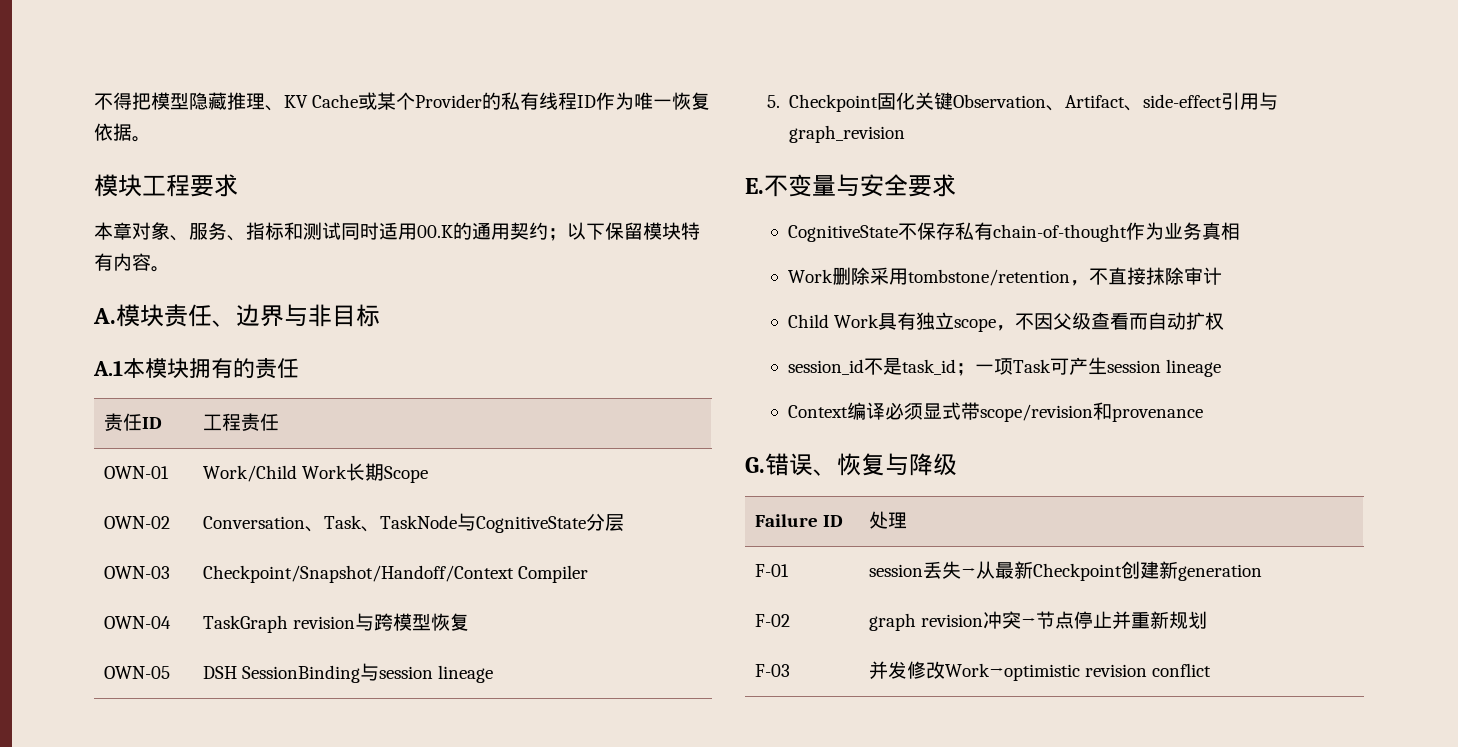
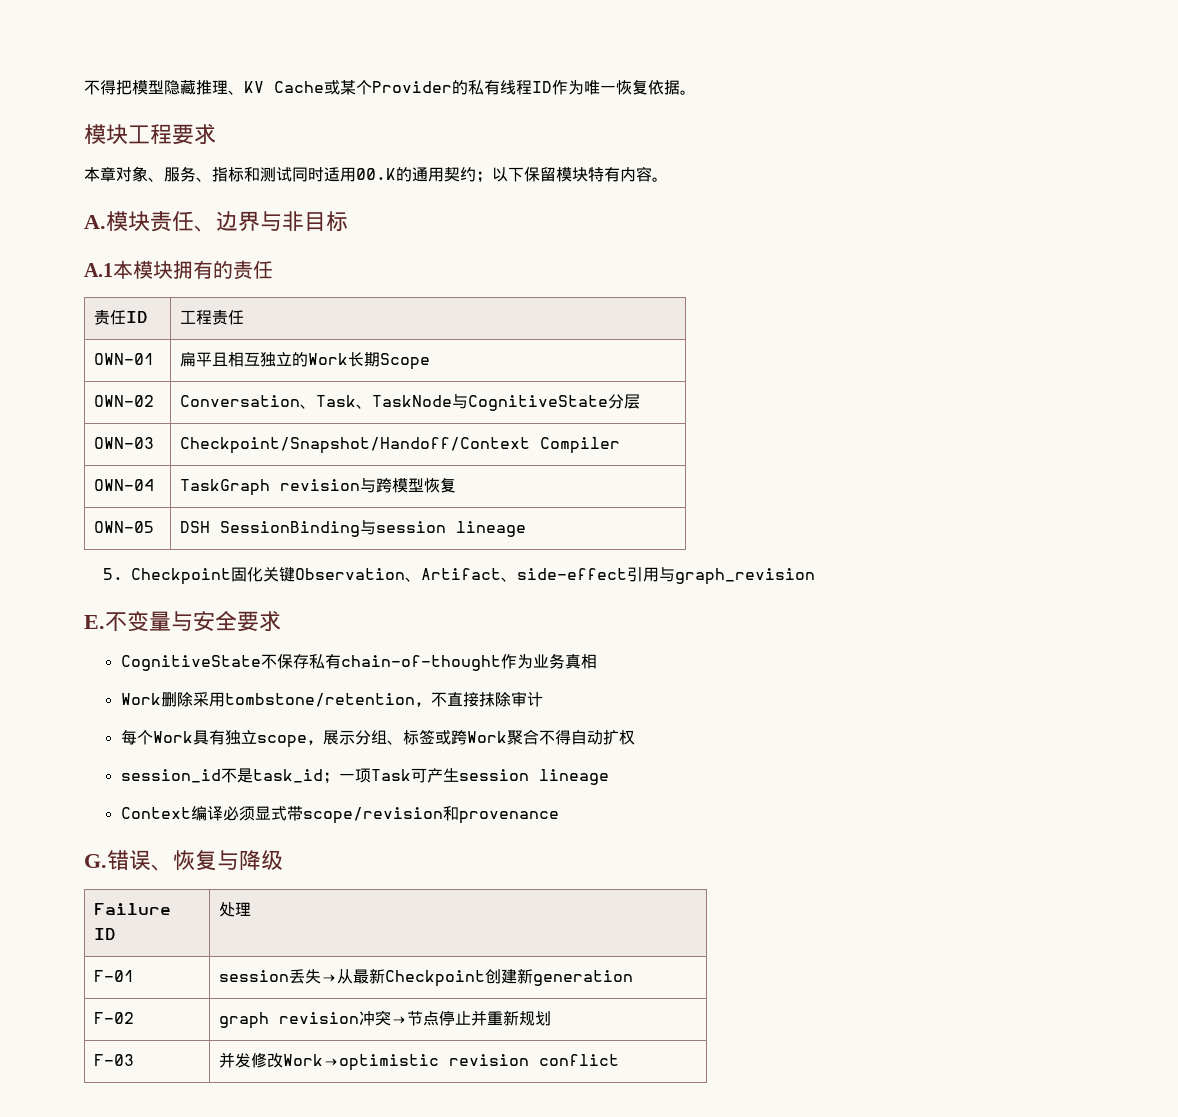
[203,465,298,482] Work/Child -> [180,352,309,367] 扁平且相互独立的
[787,314,829,328] Child -> [120,730,153,745] 每个
[1014,312,1148,330] 不因父级查看而 -> [322,729,571,745] 展示分组、标签或跨Work聚合不得

